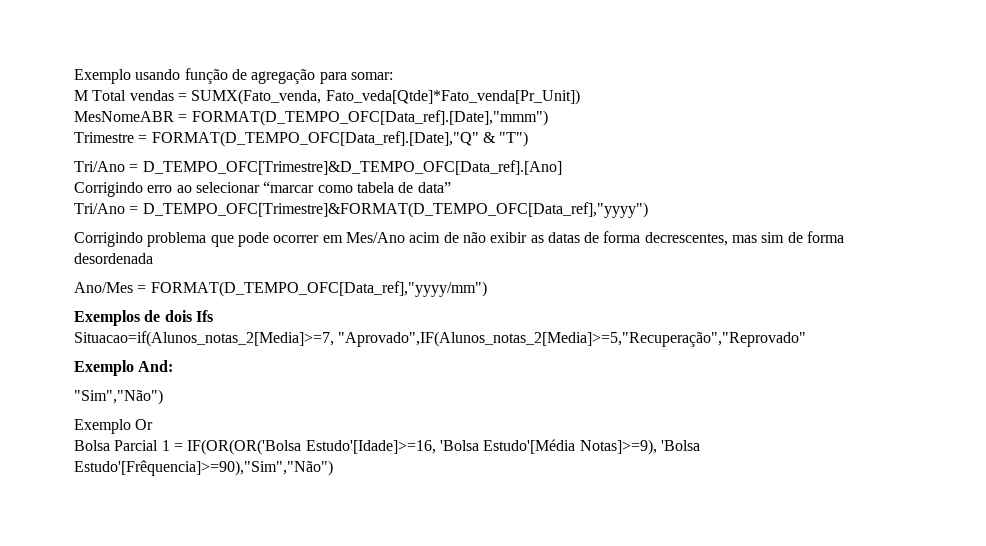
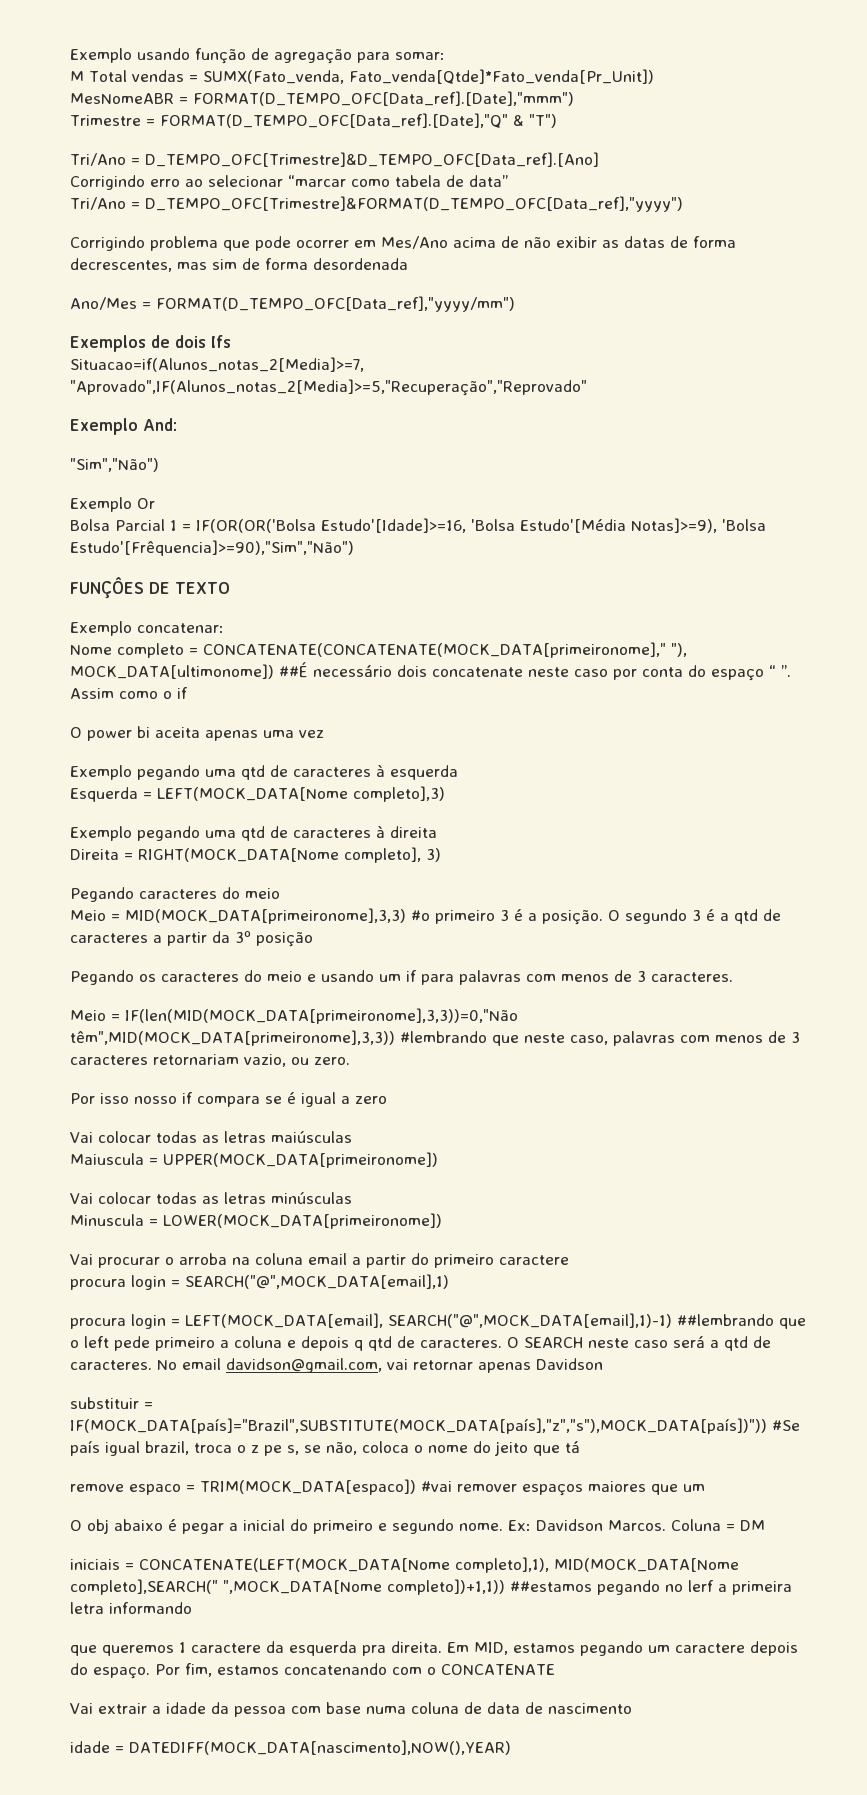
[325,89,580,105] Fato_veda[Qtde]*Fato_venda[Pr_Unit]) -> [348,69,654,84] Fato_venda[Qtde]*Fato_venda[Pr_Unit])
[409,232,441,243] acim -> [453,237,496,248] acima
(333, 468) none -> [70,577,230,599] [70,621,224,636] [70,642,687,658] [70,662,791,681] [70,687,188,699] [70,726,324,741] [70,764,458,780] [70,786,445,802] [70,825,437,841] [70,847,441,863] [70,887,280,902] [70,908,781,925] [70,931,313,947] [70,970,733,985] [70,1008,518,1024] [70,1030,800,1046] [70,1054,350,1067] [70,1092,387,1107] [70,1131,352,1143] [70,1152,438,1168] [70,1192,352,1204] [70,1213,442,1229] [70,1253,569,1268] [70,1274,449,1290] [70,1313,806,1329] [70,1336,771,1351] [70,1358,603,1373] [70,1397,153,1409] [70,1418,800,1434] [70,1440,580,1456] [70,1479,705,1496] [70,1519,765,1534] [70,1557,739,1573] [70,1579,792,1595] [70,1602,192,1614] [70,1641,798,1656] [70,1663,555,1679] [70,1702,632,1717] [70,1740,511,1755] // FUNÇÔES DE TEXTO // Exemplo concatenar: // Nome completo = CONCATENATE(CONCATENATE(MOCK_DATA[primeironome]," "), MOCK_DATA[ultimonome]) ##É necessário dois concatenate neste caso por conta do espaço “ ”. Assim como o if // O power bi aceita apenas uma vez // Exemplo pegando uma qtd de caracteres à esquerda // Esquerda = LEFT(MOCK_DATA[Nome completo],3) // Exemplo pegando uma qtd de caracteres à direita // Direita = RIGHT(MOCK_DATA[Nome completo], 3) // Pegando caracteres do meio // Meio = MID(MOCK_DATA[primeironome],3,3) #o primeiro 3 é a posição. O segundo 3 é a qtd de caracteres a partir da 3º posição // Pegando os caracteres do meio e usando um if para palavras com menos de 3 caracteres. // Meio = IF(len(MID(MOCK_DATA[primeironome],3,3))=0,"Não têm",MID(MOCK_DATA[primeironome],3,3)) #lembrando que neste caso, palavras com menos de 3 caracteres retornariam vazio, ou zero. // Por isso nosso if compara se é igual a zero // Vai colocar todas as letras maiúsculas // Maiuscula = UPPER(MOCK_DATA[primeironome]) // Vai colocar todas as letras minúsculas // Minuscula = LOWER(MOCK_DATA[primeironome]) // Vai procurar o arroba na coluna email a partir do primeiro caractere // procura login = SEARCH("@",MOCK_DATA[email],1) // procura login = LEFT(MOCK_DATA[email], SEARCH("@",MOCK_DATA[email],1)-1) ##lembrando que o left pede primeiro a coluna e depois q qtd de caracteres. O SEARCH neste caso será a qtd de caracteres. No email davidson@gmail.com, vai retornar apenas Davidson // substituir = IF(MOCK_DATA[país]="Brazil",SUBSTITUTE(MOCK_DATA[país],"z","s"),MOCK_DATA[país])")) #Se país igual brazil, troca o z pe s, se não, coloca o nome do jeito que tá // remove espaco = TRIM(MOCK_DATA[espaco]) #vai remover espaços maiores que um // O obj abaixo é pegar a inicial do primeiro e segundo nome. Ex: Davidson Marcos. Coluna = DM // iniciais = CONCATENATE(LEFT(MOCK_DATA[Nome completo],1), MID(MOCK_DATA[Nome completo],SEARCH(" ",MOCK_DATA[Nome completo])+1,1)) ##estamos pegando no lerf a primeira letra informando // que queremos 1 caractere da esquerda pra direita. Em MID, estamos pegando um caractere depois do espaço. Por fim, estamos concatenando com o CONCATENATE // Vai extrair a idade da pessoa com base numa coluna de data de nascimento // idade = DATEDIFF(MOCK_DATA[nascimento],NOW(),YEAR)

